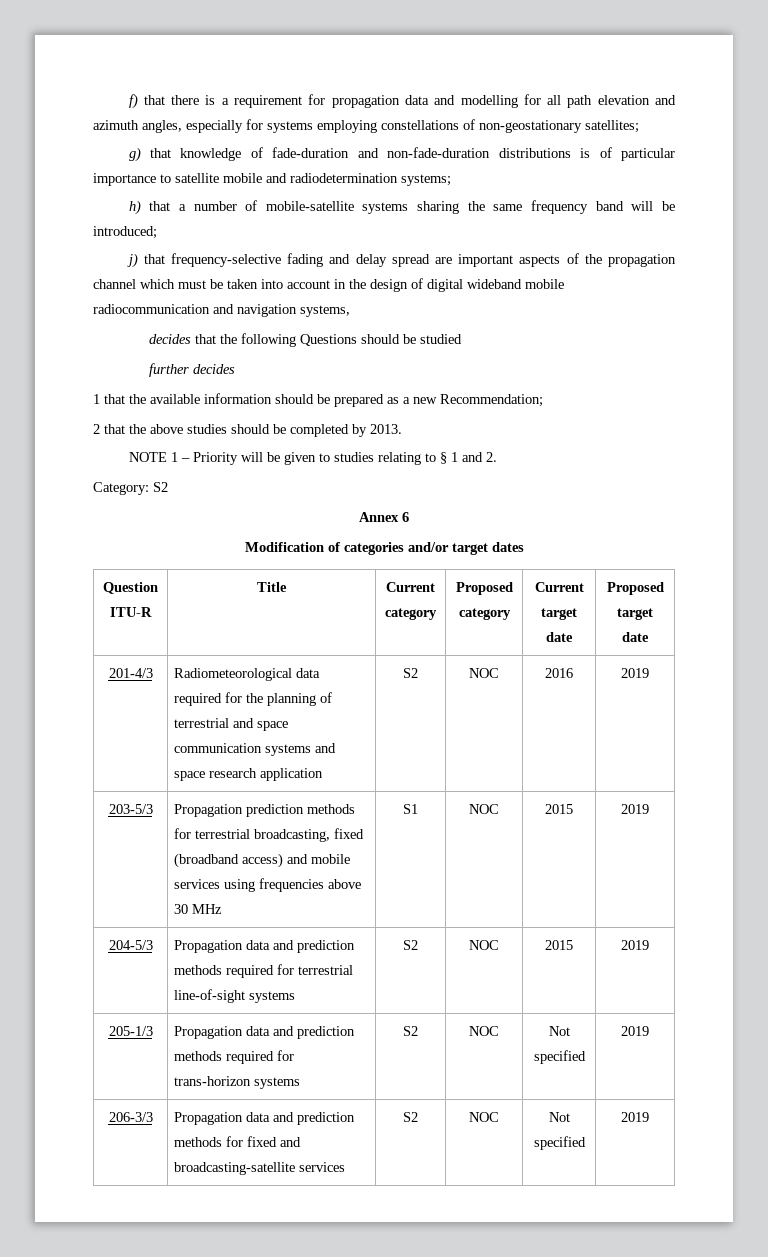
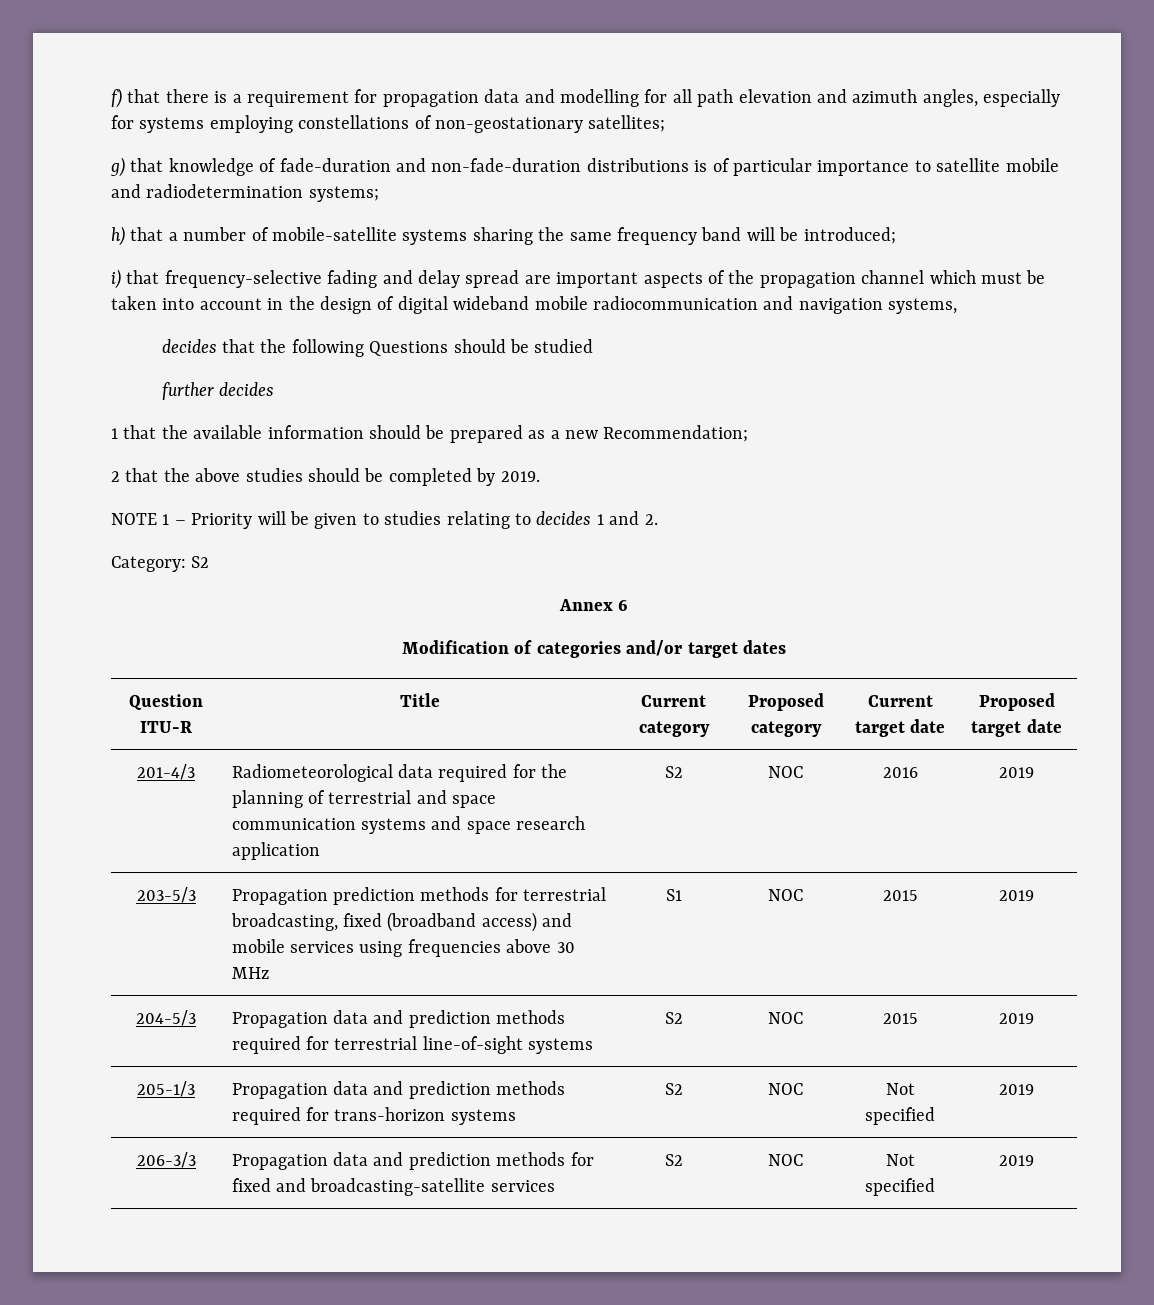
[126,253,138,268] j) -> [111,269,121,289] i)
[370,424,402,434] 2013. -> [500,471,540,482] 2019.
[439,452,447,464] § -> [536,511,592,525] decides

